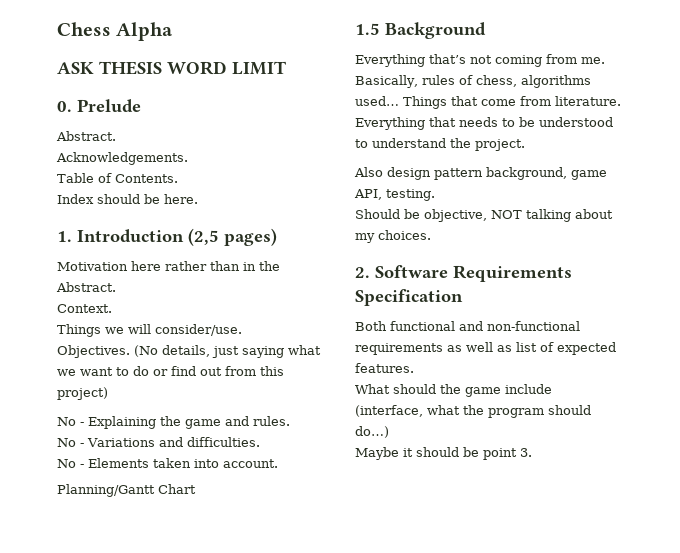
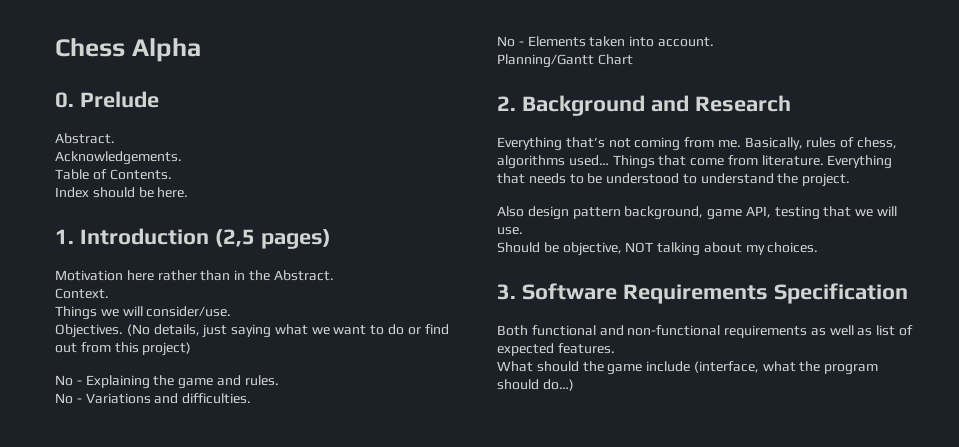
[57,61,286,75] // ASK THESIS WORD LIMIT -> (201, 50) none
[355,23,380,35] 1.5 -> [497,96,516,111] 2.
(486, 30) none -> [650,95,791,112] and Research
[386,189,435,201] testing. -> [774,206,898,220] [497,227,523,235] testing that we will use.
[355,267,370,278] 2. -> [497,284,516,300] 3.
[355,447,532,460] // Maybe it should be point 3. -> (574, 385) none

